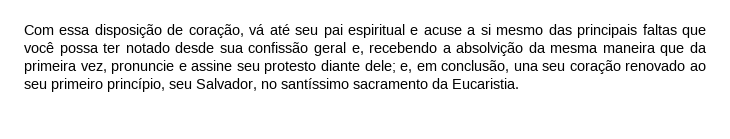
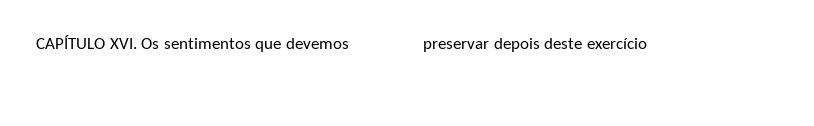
[24,24,707,38] [24,42,707,56] [24,60,706,74] [24,78,519,92] Com essa disposição de coração, vá até seu pai espiritual e acuse a si mesmo das principais faltas que você possa ter notado desde sua confissão geral e, recebendo a absolvição da mesma maneira que da primeira vez, pronuncie e assine seu protesto diante dele; e, em conclusão, una seu coração renovado ao seu primeiro princípio, seu Salvador, no santíssimo sacramento da Eucaristia. -> [36,35,647,52] CAPÍTULO XVI. Os sentimentos que devemos preservar depois deste exercício

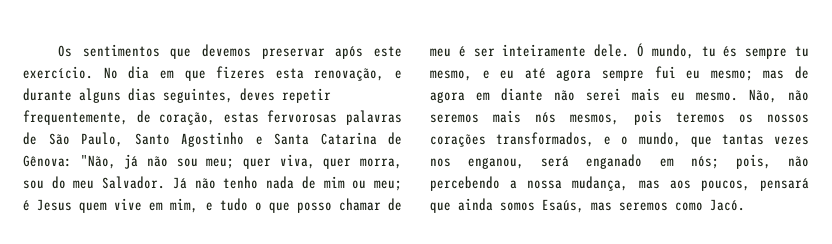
[36,35,137,49] CAPÍTULO XVI. -> (57, 51) none
[493,38,647,52] depois deste exercício -> [335,46,402,59] [23,66,402,81] [23,88,331,103] [23,110,402,125] [23,132,402,147] [23,154,402,169] [23,176,403,191] [23,198,402,213] [430,43,809,59] [430,66,809,81] [430,88,809,103] [430,110,809,125] [430,132,809,147] [430,154,809,169] [430,176,809,191] [430,198,745,213] após este exercício. No dia em que fizeres esta renovação, e durante alguns dias seguintes, deves repetir frequentemente, de coração, estas fervorosas palavras de São Paulo, Santo Agostinho e Santa Catarina de Gênova: "Não, já não sou meu; quer viva, quer morra, sou do meu Salvador. Já não tenho nada de mim ou meu; é Jesus quem vive em mim, e tudo o que posso chamar de meu é ser inteiramente dele. Ó mundo, tu és sempre tu mesmo, e eu até agora sempre fui eu mesmo; mas de agora em diante não serei mais eu mesmo. Não, não seremos mais nós mesmos, pois teremos os nossos corações transformados, e o mundo, que tantas vezes nos enganou, será enganado em nós; pois, não percebendo a nossa mudança, mas aos poucos, pensará que ainda somos Esaús, mas seremos como Jacó.

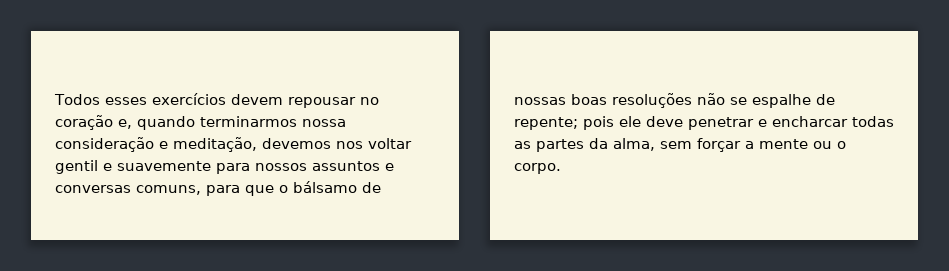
[57,44,402,59] [23,66,402,81] [23,88,331,103] [23,110,402,125] [23,132,402,147] [23,154,402,169] [23,176,403,191] [23,198,402,213] [430,43,809,59] [430,66,809,81] [430,88,809,103] [430,110,809,125] [430,132,809,147] [430,154,809,169] [430,176,809,191] [430,198,745,213] Os sentimentos que devemos preservar após este exercício. No dia em que fizeres esta renovação, e durante alguns dias seguintes, deves repetir frequentemente, de coração, estas fervorosas palavras de São Paulo, Santo Agostinho e Santa Catarina de Gênova: "Não, já não sou meu; quer viva, quer morra, sou do meu Salvador. Já não tenho nada de mim ou meu; é Jesus quem vive em mim, e tudo o que posso chamar de meu é ser inteiramente dele. Ó mundo, tu és sempre tu mesmo, e eu até agora sempre fui eu mesmo; mas de agora em diante não serei mais eu mesmo. Não, não seremos mais nós mesmos, pois teremos os nossos corações transformados, e o mundo, que tantas vezes nos enganou, será enganado em nós; pois, não percebendo a nossa mudança, mas aos poucos, pensará que ainda somos Esaús, mas seremos como Jacó. -> [54,93,379,108] [55,115,346,130] [55,137,412,152] [55,160,394,174] [55,181,381,196] [514,93,835,108] [514,116,894,130] [514,138,846,152] [514,163,561,174] Todos esses exercícios devem repousar no coração e, quando terminarmos nossa consideração e meditação, devemos nos voltar gentil e suavemente para nossos assuntos e conversas comuns, para que o bálsamo de nossas boas resoluções não se espalhe de repente; pois ele deve penetrar e encharcar todas as partes da alma, sem forçar a mente ou o corpo.

